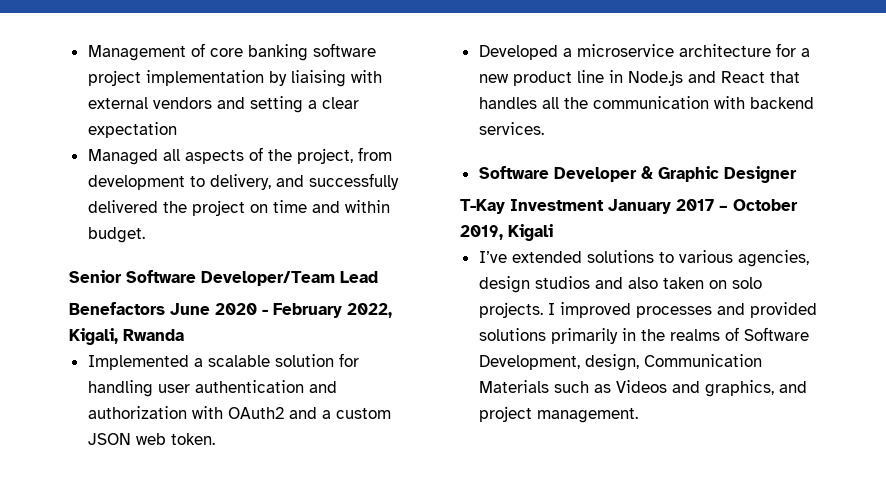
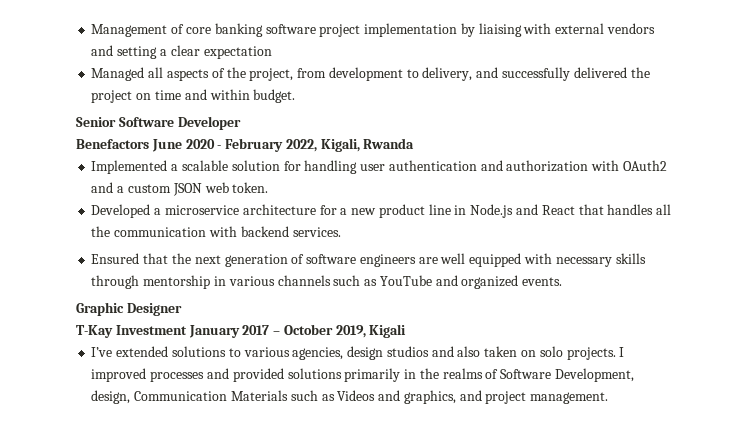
[201,271,378,286] Developer/Team Lead -> [177,116,241,130] Developer
[478,166,653,182] Software Developer & -> [91,253,646,267] [91,275,563,289] Ensured that the next generation of software engineers are well equipped with necessary skills through mentorship in various channels such as YouTube and organized events. //

